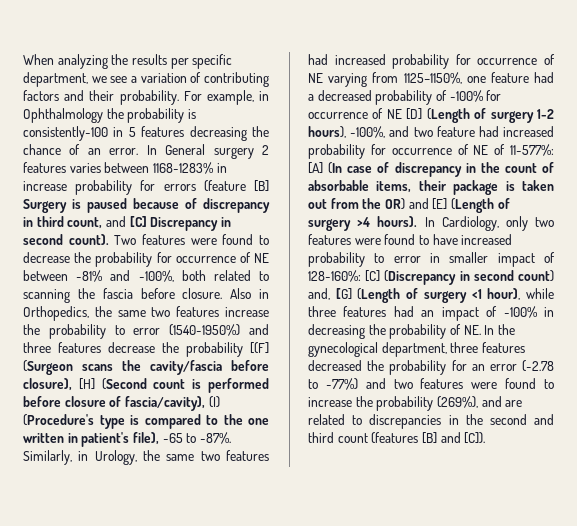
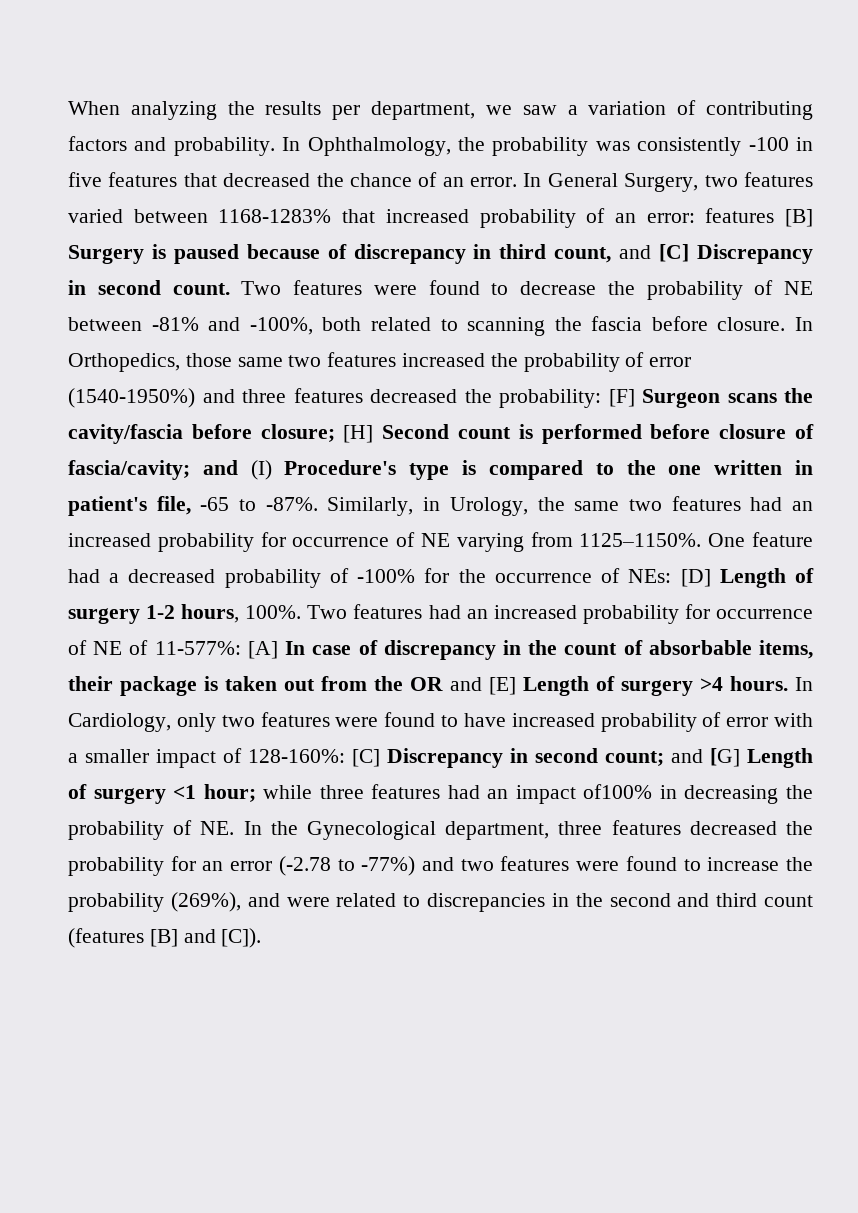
[192,54,233,69] specific -> (361, 112) none
[110,76,128,83] see -> [522,105,557,115] saw
[89,90,269,105] [23,108,196,123] [23,126,247,141] their probability. For example, in Ophthalmology the probability is consistently-100 in 5 features decreasing -> [173,137,813,156] [68,172,311,187] probability. In Ophthalmology, the probability was consistently -100 in five features that decreased
[213,145,269,159] [23,162,227,174] [23,180,246,195] surgery 2 features varies between 1168-1283% in increase probability for errors (feature -> [624,172,813,192] [68,208,775,228] Surgery, two features varied between 1168-1283% that increased probability of an error: features
[68,234,109,245] count). -> [172,283,230,295] count.
[156,252,236,263] for occurrence -> (743, 290) none
[230,288,269,299] [23,306,269,321] [23,324,125,339] Also in Orthopedics, the same two features increase the probability to -> [795,317,813,331] [68,352,645,372] In Orthopedics, those same two features increased the probability of
[108,342,269,357] [23,360,73,375] decrease the probability [(F] (Surgeon -> [370,389,720,408] decreased the probability: [F] Surgeon
[23,378,147,391] closure), [H] (Second -> [260,424,450,443] closure; [H] Second
[124,396,220,411] [23,414,94,426] fascia/cavity), (I) (Procedure's -> [68,460,397,480] fascia/cavity; and (I) Procedure's
[132,432,159,445] file), -> [156,496,191,515] file,
(328, 59) none -> [792,501,814,511] an
[403,72,486,84] 1125–1150%, one -> [579,533,746,547] 1125–1150%. One
[308,108,554,123] [308,126,499,138] occurrence of NE [D] (Length of surgery 1-2 hours), -100%, and two feature had -> [458,568,815,588] [68,604,488,624] the occurrence of NEs: [D] Length of surgery 1-2 hours, 100%. Two features had an
[328,162,343,174] (In -> [285,641,306,655] In
[384,198,405,210] OR) -> [410,677,443,691] OR
[450,198,494,213] (Length -> [523,676,589,696] Length
[377,216,418,227] hours). -> [730,676,788,691] hours.
[374,253,440,263] to error in -> [702,712,813,727] [68,753,78,763] of error with a
[384,270,554,285] [308,288,401,303] (Discrepancy in second count) and, [G] (Length -> [387,748,813,768] Discrepancy in second count; and [G] Length
[487,288,521,300] hour), -> [203,784,256,802] hour;
[486,306,537,318] of -100% -> [583,784,653,799] of100%
[308,342,378,357] gynecological -> [306,821,436,840] Gynecological
[505,400,523,407] are -> [286,897,330,907] were

